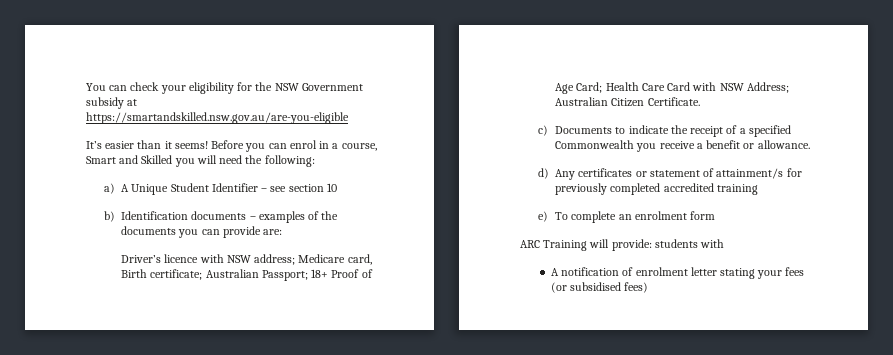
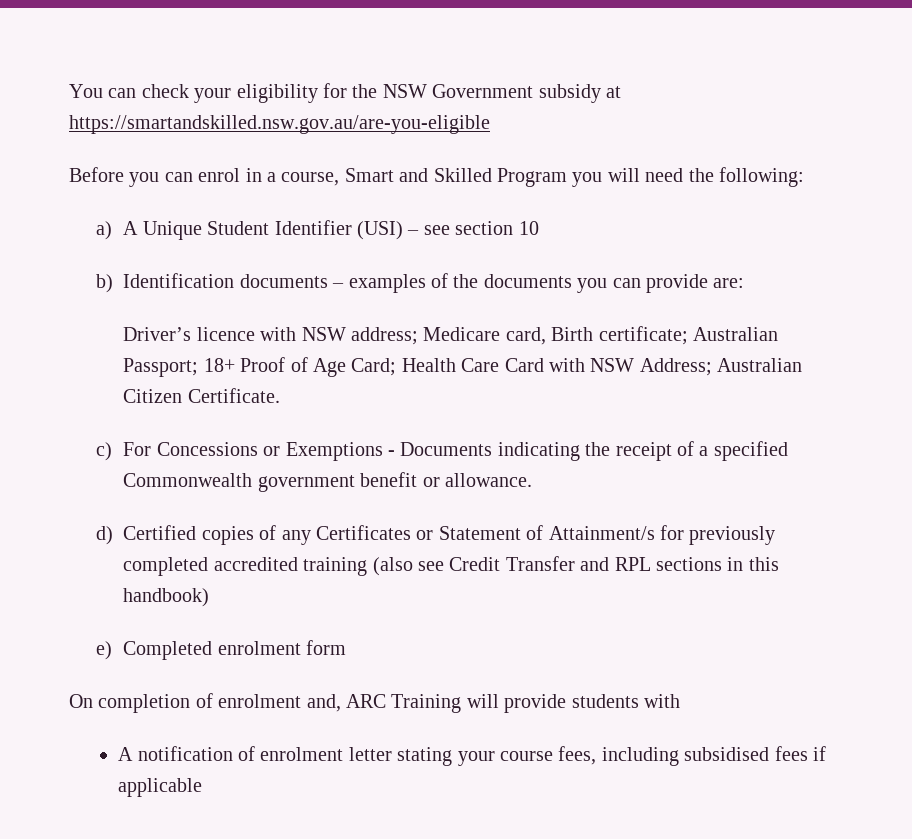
[86,140,208,149] It’s easier than it seems! -> (490, 124) none
(173, 159) none -> [496,168,567,187] Program
(258, 187) none -> [357,221,404,240] (USI)
[555,125,669,134] Documents to indicate -> [123,442,580,461] For Concessions or Exemptions - Documents indicating
[636,141,703,152] you receive a -> [257,475,355,492] government
[555,168,784,180] Any certificates or statement of attainment/s -> [123,525,655,545] Certified copies of any Certificates or Statement of Attainment/s
[537,211,716,223] // e) To complete an enrolment form // -> [372,556,779,576] [123,588,210,607] [96,640,347,660] [69,693,341,713] (also see Credit Transfer and RPL sections in this handbook) // e) Completed enrolment form // On completion of enrolment and,
[611,239,652,251] provide: -> [504,694,567,713] provide
[785,267,805,276] [550,282,649,293] fees (or subsidised fees) -> [500,746,827,766] [118,778,203,797] course fees, including subsidised fees if applicable

